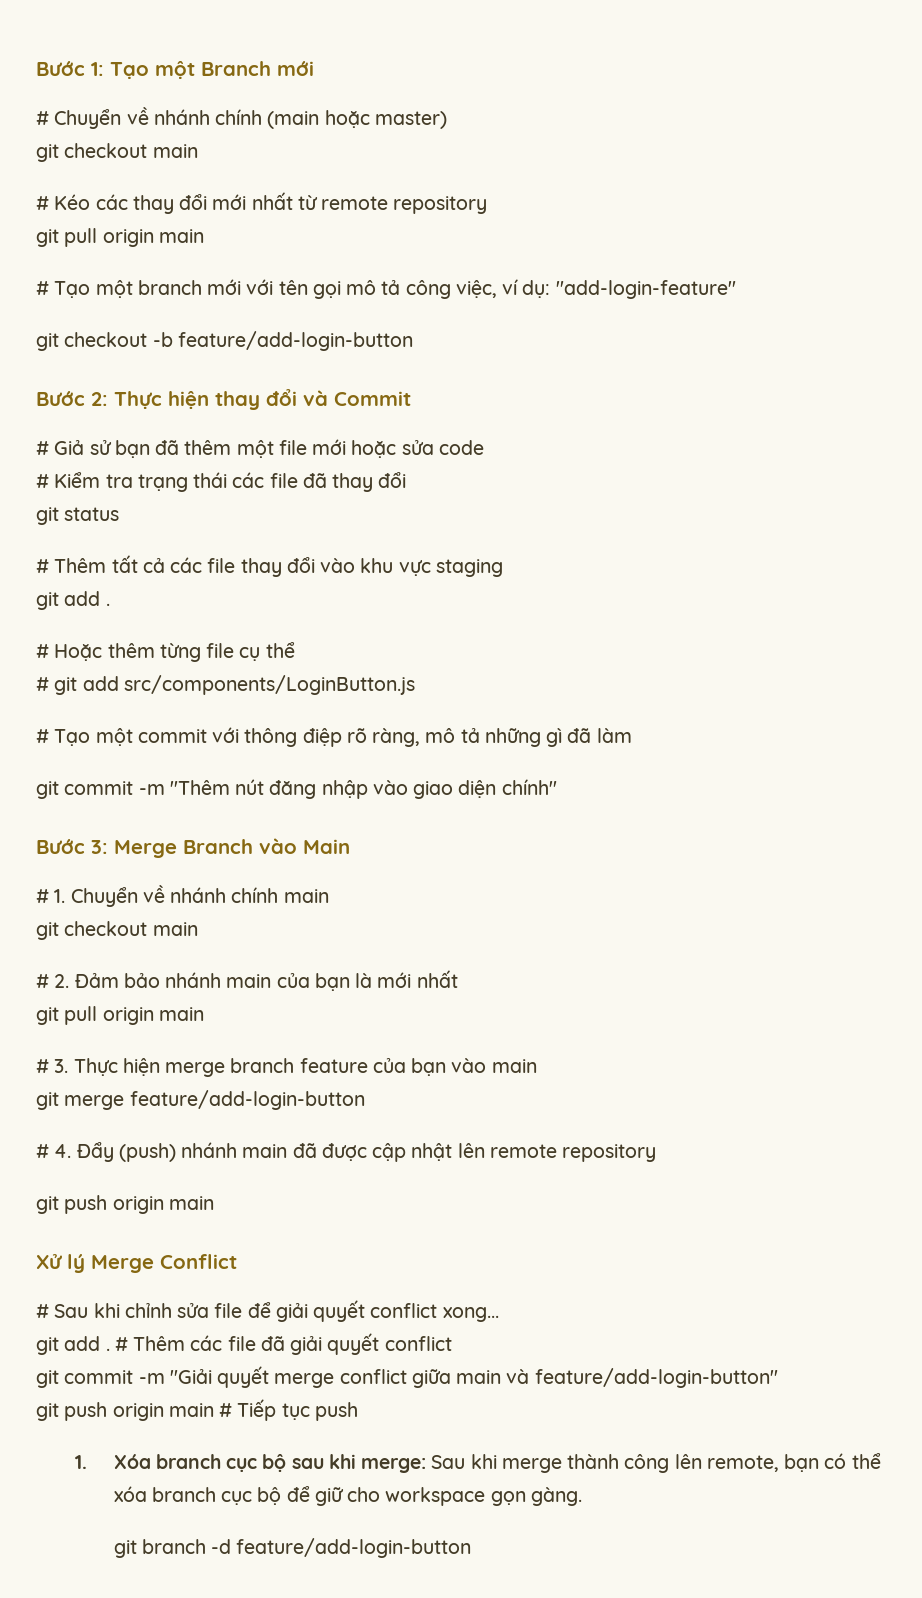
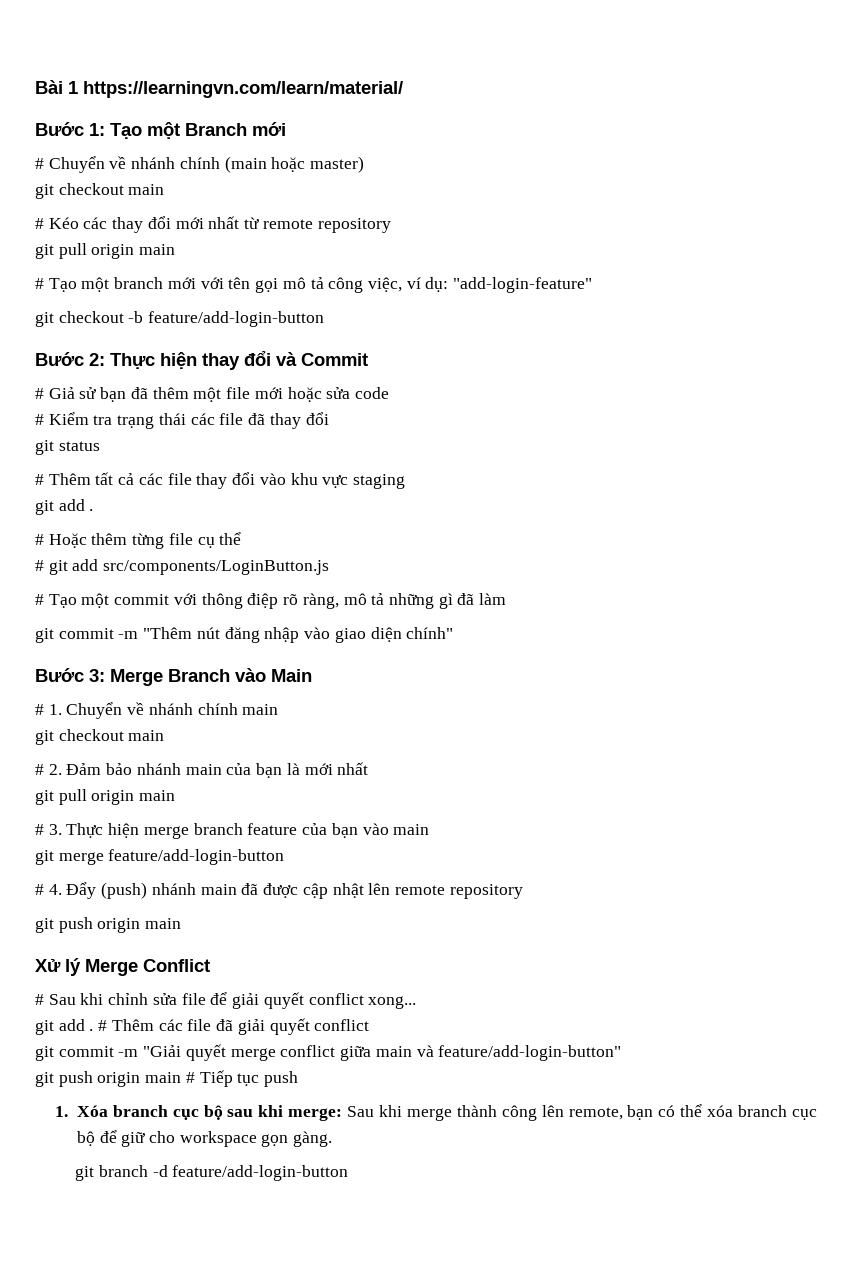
(36, 68) none -> [35,80,403,98] Bài 1 https://learningvn.com/learn/material/ //

